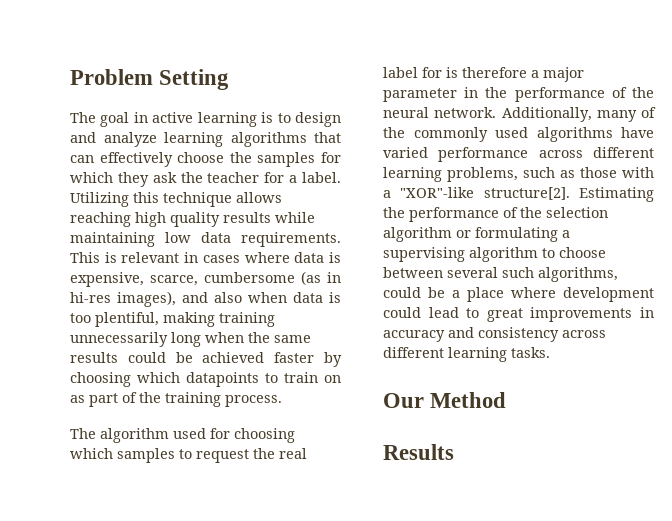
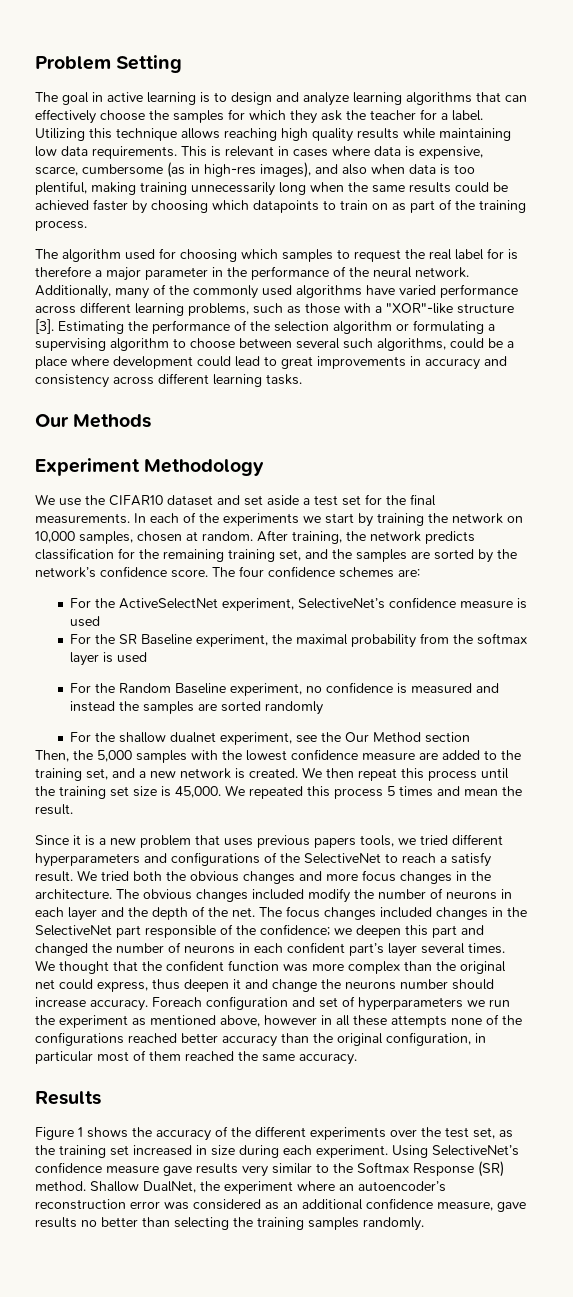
[70,292,111,303] hi-res -> [204,164,256,177] high-res
[483,187,570,200] structure[2]. -> [457,303,514,314] [35,319,54,334] structure [3].
[430,392,507,408] [383,444,454,460] Method // Results -> [73,414,152,428] [35,458,265,476] [35,494,436,506] [35,512,523,527] [35,530,475,544] [35,548,517,563] [35,566,420,578] [70,597,528,611] [70,616,101,627] [70,633,528,648] [70,652,148,666] [70,682,500,696] [70,701,324,715] [70,732,471,745] [35,749,521,763] [35,767,509,781] [35,785,522,799] [35,804,73,815] [35,834,503,848] [35,852,491,867] [35,870,491,884] [35,888,512,903] [35,906,527,921] [35,924,484,938] [35,942,505,957] [35,960,506,974] [35,979,494,992] [35,996,510,1011] [35,1014,522,1028] [35,1032,486,1047] [35,1050,357,1065] [35,1091,101,1105] [35,1126,513,1141] [35,1145,519,1158] [35,1161,504,1177] [35,1181,446,1194] [35,1198,526,1212] [35,1217,424,1231] Methods // Experiment Methodology // We use the CIFAR10 dataset and set aside a test set for the final measurements. In each of the experiments we start by training the network on 10,000 samples, chosen at random. After training, the network predicts classification for the remaining training set, and the samples are sorted by the network’s confidence score. The four confidence schemes are: // For the ActiveSelectNet experiment, SelectiveNet’s confidence measure is used // For the SR Baseline experiment, the maximal probability from the softmax layer is used // For the Random Baseline experiment, no confidence is measured and instead the samples are sorted randomly // For the shallow dualnet experiment, see the Our Method section // Then, the 5,000 samples with the lowest confidence measure are added to the training set, and a new network is created. We then repeat this process until the training set size is 45,000. We repeated this process 5 times and mean the result. // Since it is a new problem that uses previous papers tools, we tried different hyperparameters and configurations of the SelectiveNet to reach a satisfy result. We tried both the obvious changes and more focus changes in the architecture. The obvious changes included modify the number of neurons in each layer and the depth of the net. The focus changes included changes in the SelectiveNet part responsible of the confidence; we deepen this part and changed the number of neurons in each confident part’s layer several times. We thought that the confident function was more complex than the original net could express, thus deepen it and change the neurons number should increase accuracy. Foreach configuration and set of hyperparameters we run the experiment as mentioned above, however in all these attempts none of the configurations reached better accuracy than the original configuration, in particular most of them reached the same accuracy. // Results // Figure 1 shows the accuracy of the different experiments over the test set, as the training set increased in size during each experiment. Using SelectiveNet’s confidence measure gave results very similar to the Softmax Response (SR) method. Shallow DualNet, the experiment where an autoencoder’s reconstruction error was considered as an additional confidence measure, gave results no better than selecting the training samples randomly.

